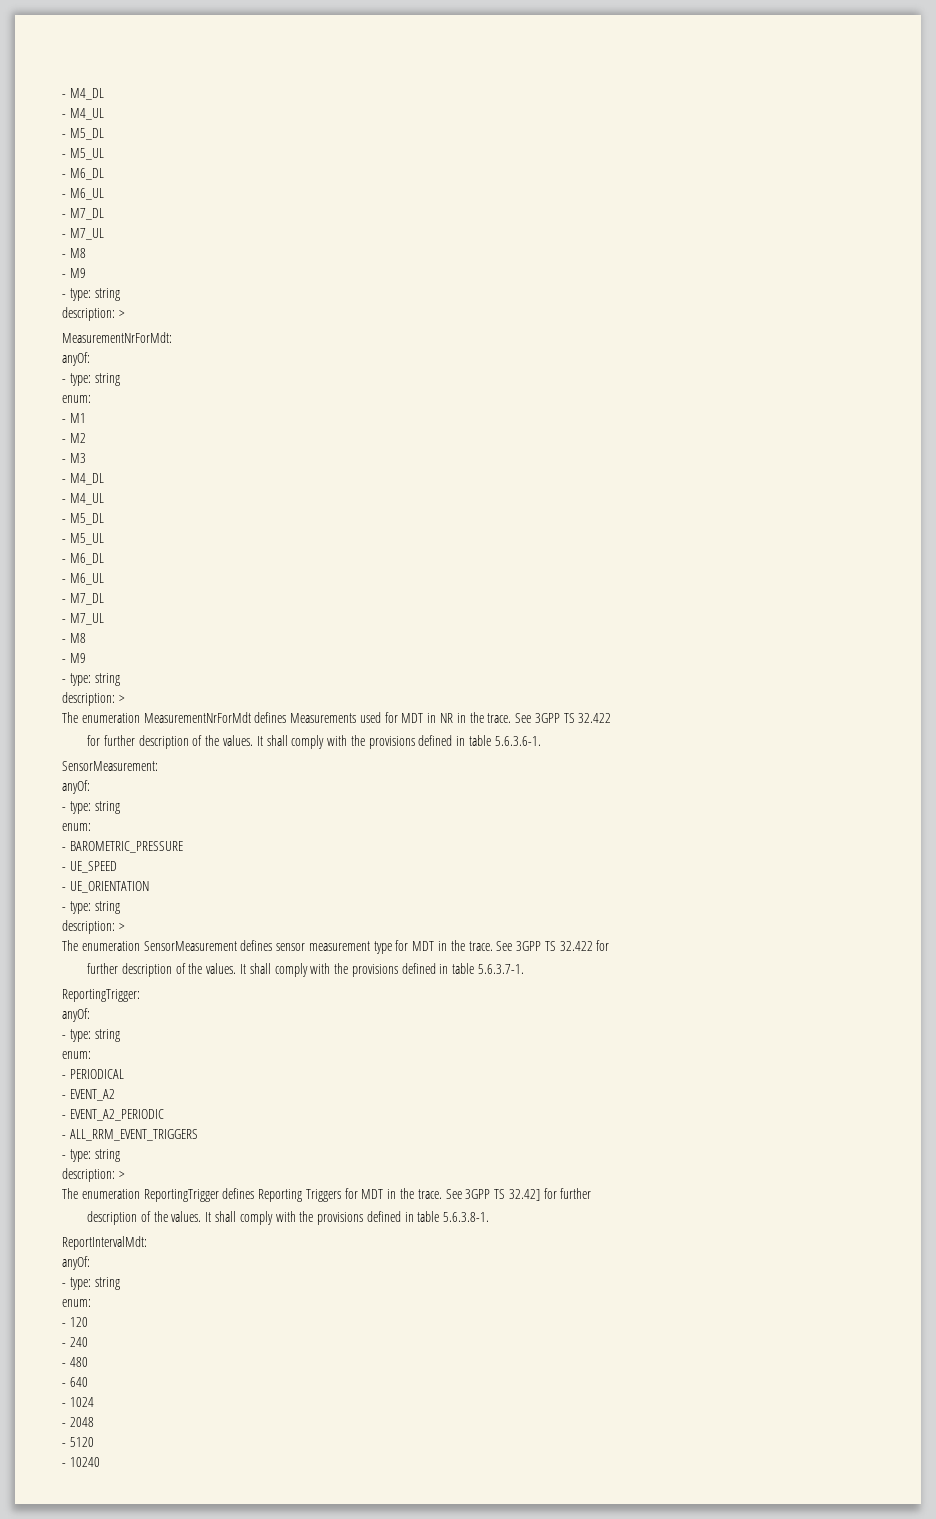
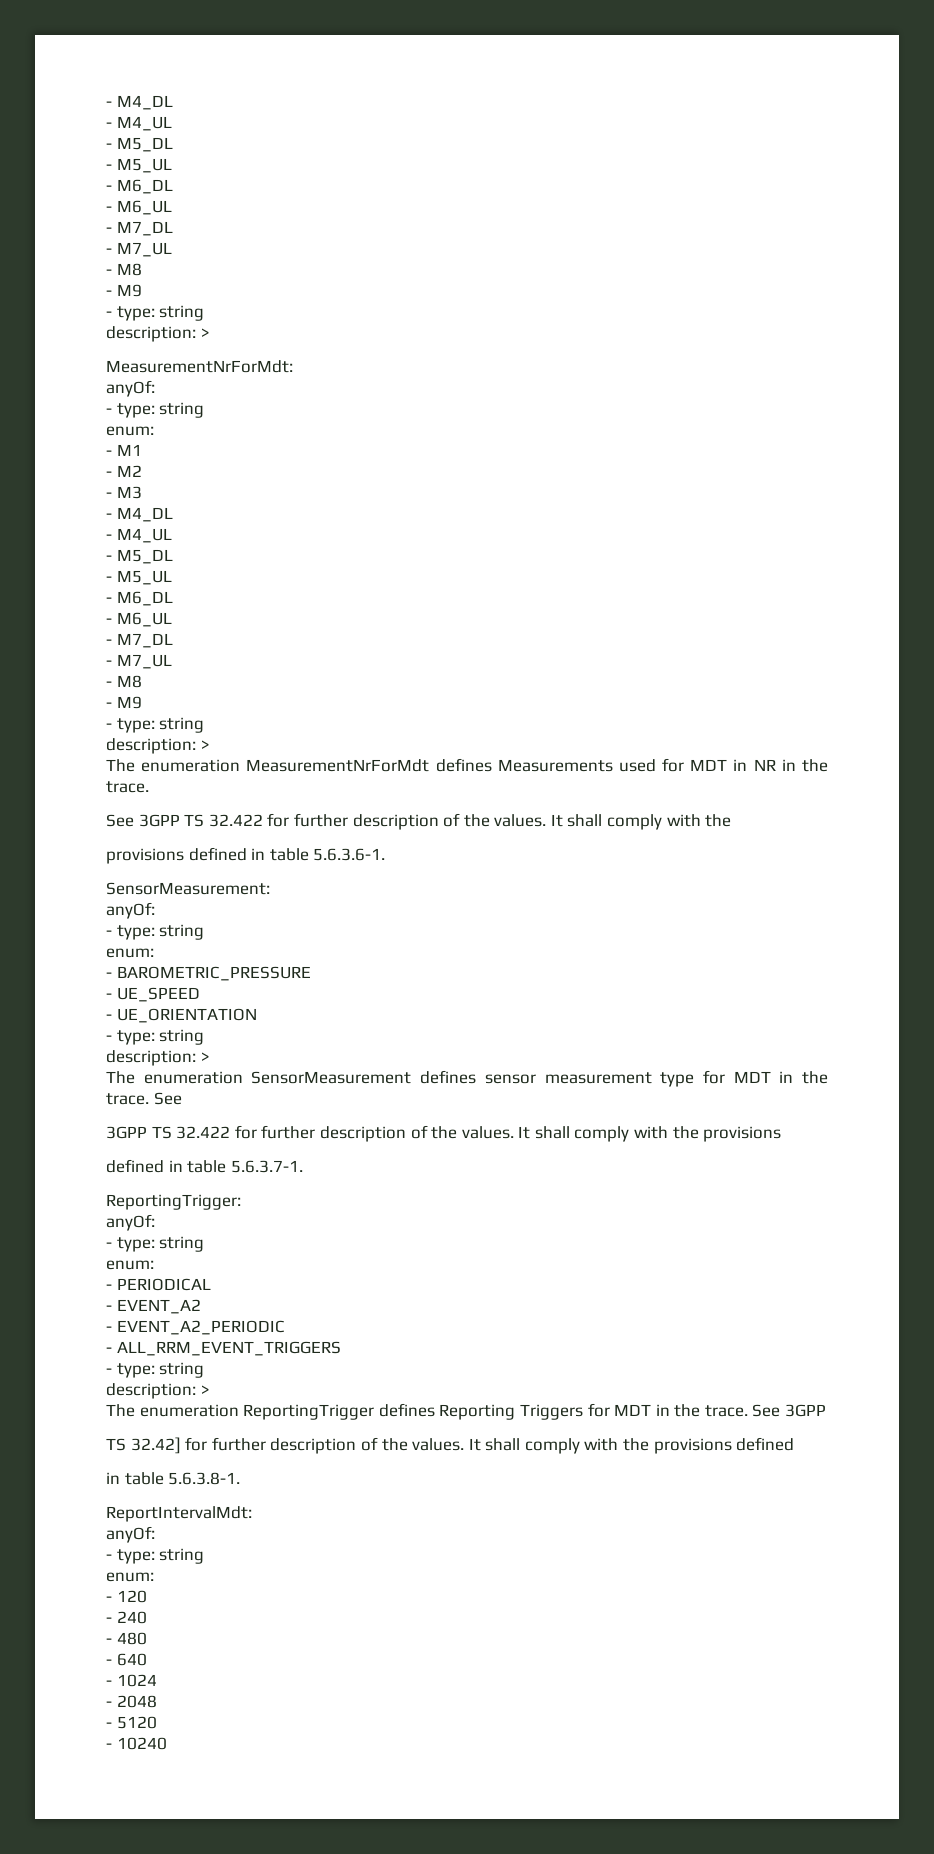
[515,713,612,723] See 3GPP TS 32.422 // -> [106,814,263,827] // See 3GPP TS 32.422
(365, 740) none -> (732, 820) //
[516,940,610,951] 3GPP TS 32.422 for // -> [106,1125,257,1139] // 3GPP TS 32.422 for
(398, 970) none -> (782, 1134) //
(491, 1194) none -> (827, 1410) //
(592, 1193) // -> (266, 1444) none
(401, 1216) none -> (795, 1444) //

